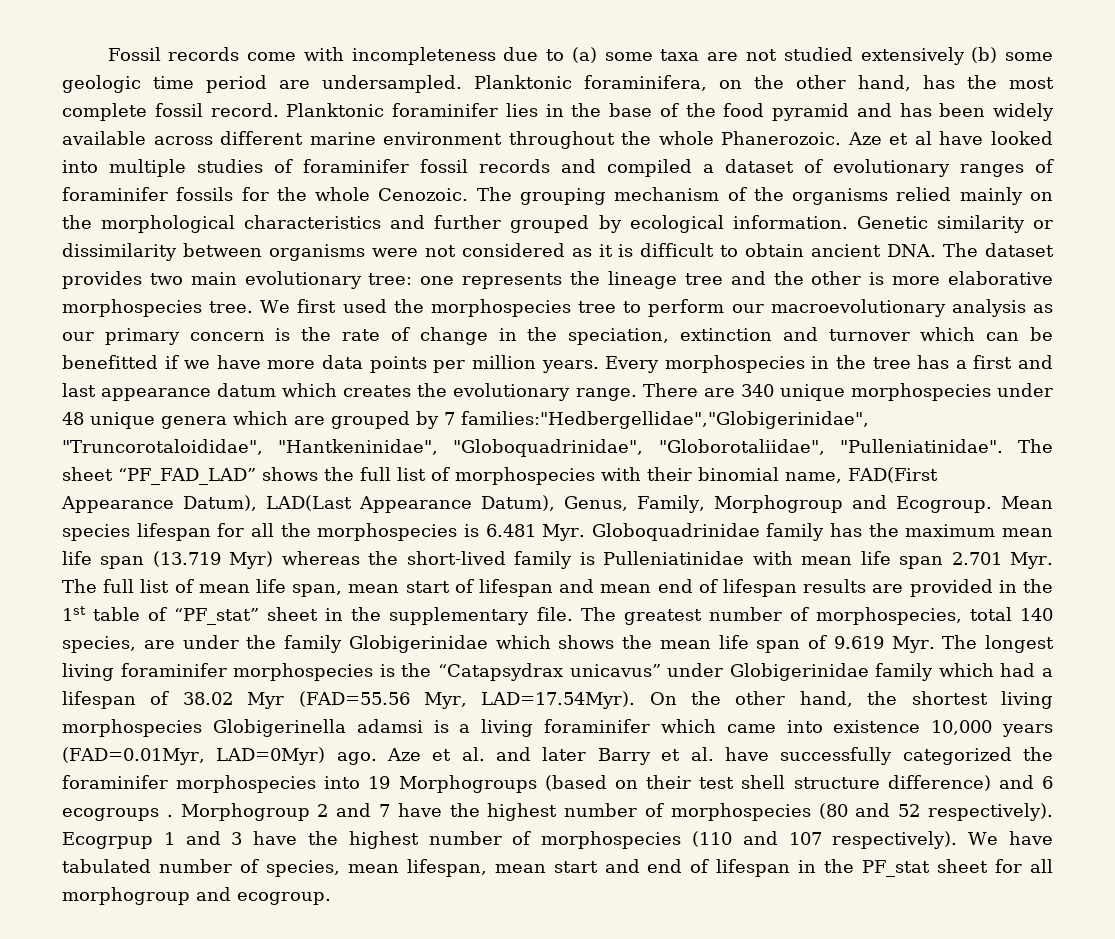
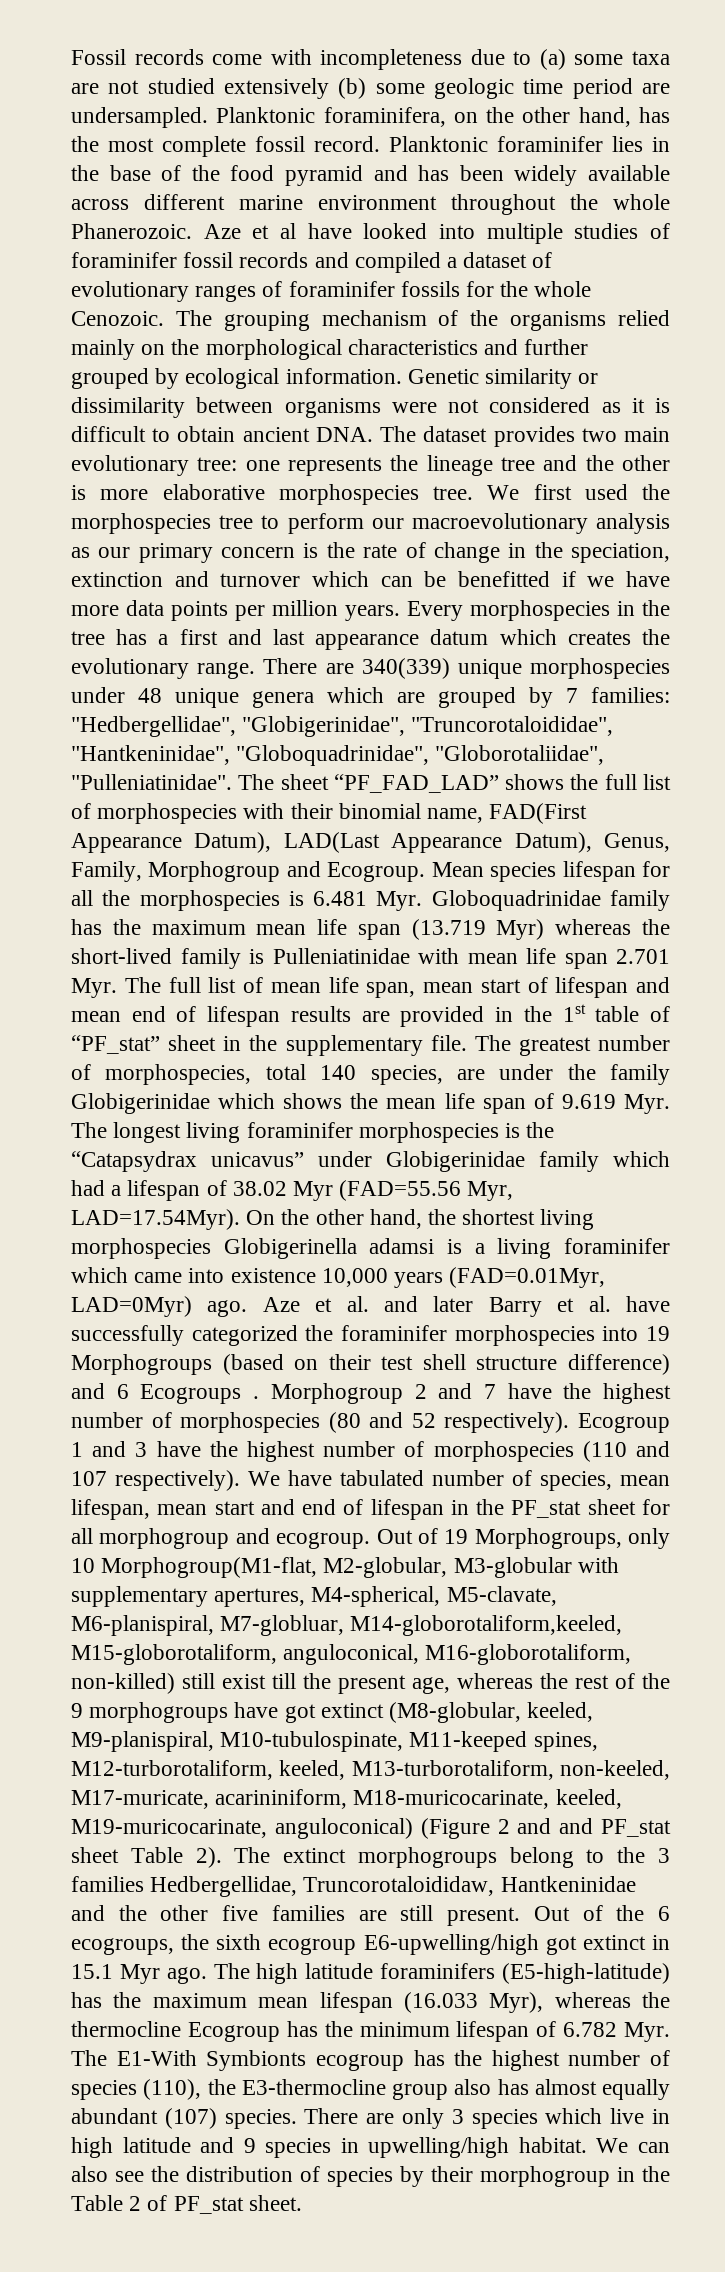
[740,384,774,397] 340 -> [361,658,450,679] 340(339)
[461,411,869,429] families:"Hedbergellidae","Globigerinidae", -> [591,687,670,703] [71,716,406,737] families: "Hedbergellidae", "Globigerinidae",
[62,808,159,821] ecogroups -> [140,1384,242,1404] Ecogroups
[62,832,153,849] Ecogrpup -> [578,1413,670,1433] Ecogroup
(331, 898) none -> [376,1528,670,1549] [71,1557,619,1578] [71,1586,557,1607] [71,1615,623,1636] [71,1644,632,1665] [71,1673,670,1694] [71,1702,594,1723] [71,1731,598,1752] [71,1760,670,1780] [71,1789,622,1809] [71,1818,671,1839] [71,1847,671,1868] [71,1876,636,1897] [71,1905,671,1926] [71,1934,670,1955] [71,1963,670,1984] [71,1992,670,2013] [71,2021,670,2042] [71,2050,670,2071] [71,2079,670,2100] [71,2108,670,2129] [71,2137,670,2158] [71,2166,670,2187] [71,2195,302,2214] Out of 19 Morphogroups, only 10 Morphogroup(M1-flat, M2-globular, M3-globular with supplementary apertures, M4-spherical, M5-clavate, M6-planispiral, M7-globluar, M14-globorotaliform,keeled, M15-globorotaliform, anguloconical, M16-globorotaliform, non-killed) still exist till the present age, whereas the rest of the 9 morphogroups have got extinct (M8-globular, keeled, M9-planispiral, M10-tubulospinate, M11-keeped spines, M12-turborotaliform, keeled, M13-turborotaliform, non-keeled, M17-muricate, acarininiform, M18-muricocarinate, keeled, M19-muricocarinate, anguloconical) (Figure 2 and and PF_stat sheet Table 2). The extinct morphogroups belong to the 3 families Hedbergellidae, Truncorotaloididaw, Hantkeninidae and the other five families are still present. Out of the 6 ecogroups, the sixth ecogroup E6-upwelling/high got extinct in 15.1 Myr ago. The high latitude foraminifers (E5-high-latitude) has the maximum mean lifespan (16.033 Myr), whereas the thermocline Ecogroup has the minimum lifespan of 6.782 Myr. The E1-With Symbionts ecogroup has the highest number of species (110), the E3-thermocline group also has almost equally abundant (107) species. There are only 3 species which live in high latitude and 9 species in upwelling/high habitat. We can also see the distribution of species by their morphogroup in the Table 2 of PF_stat sheet.

